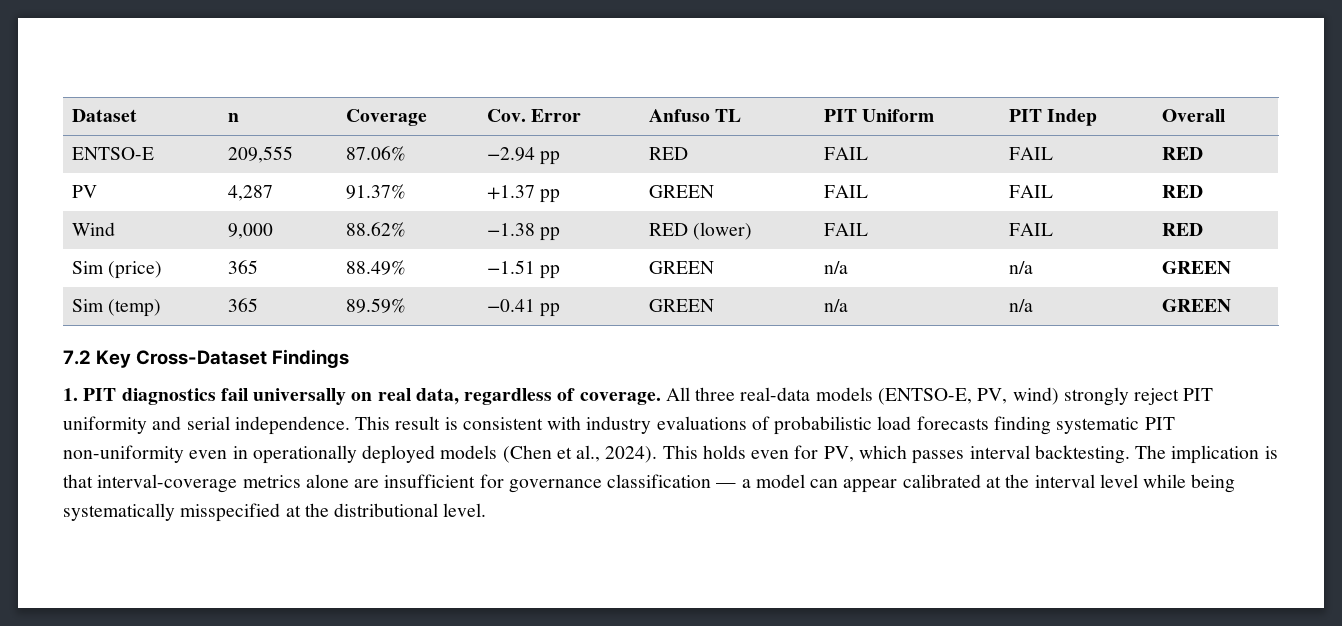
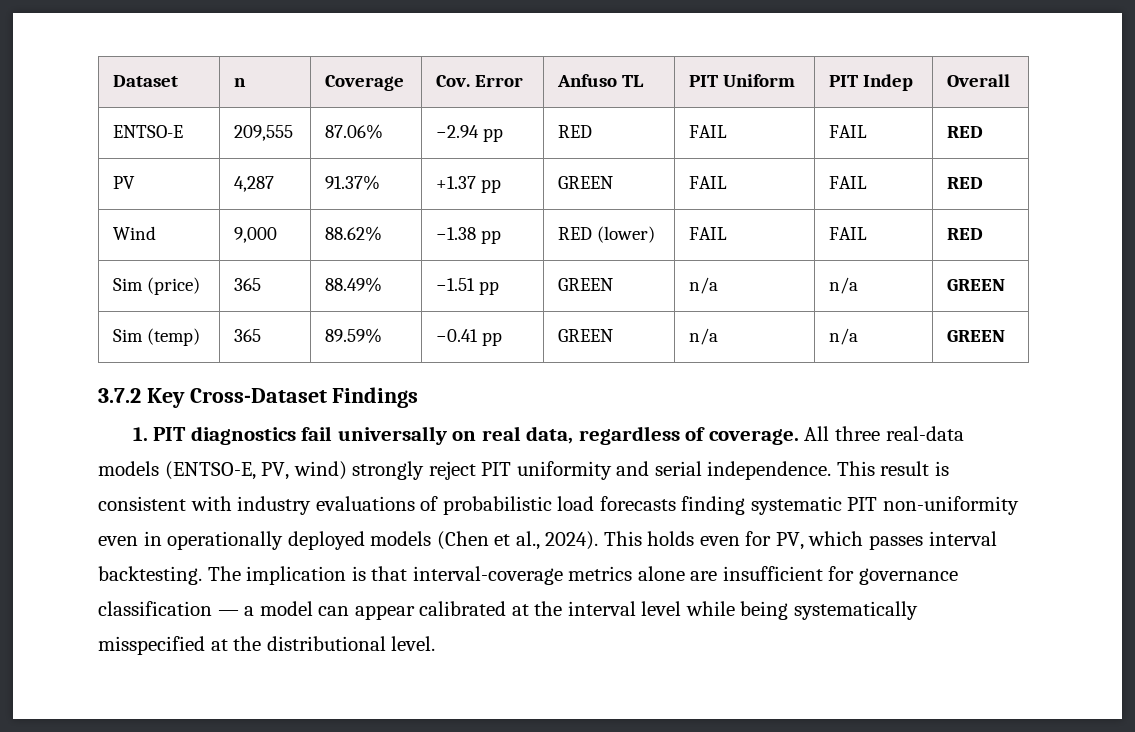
[63,350,91,365] 7.2 -> [98,388,141,403] 3.7.2

